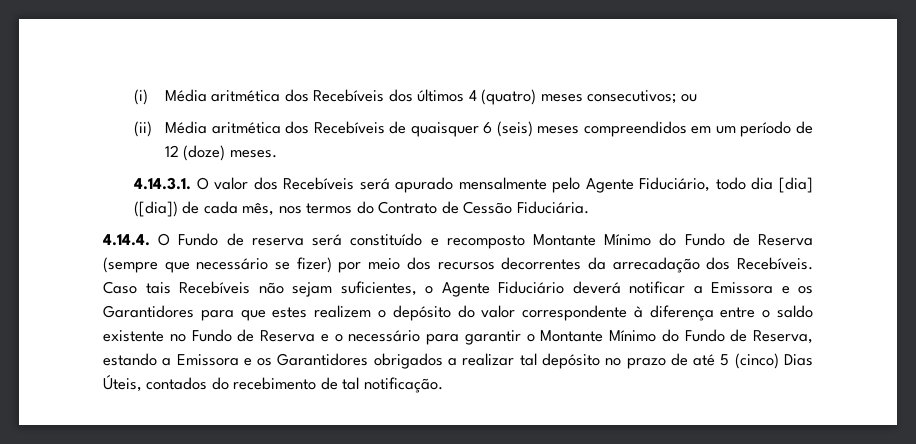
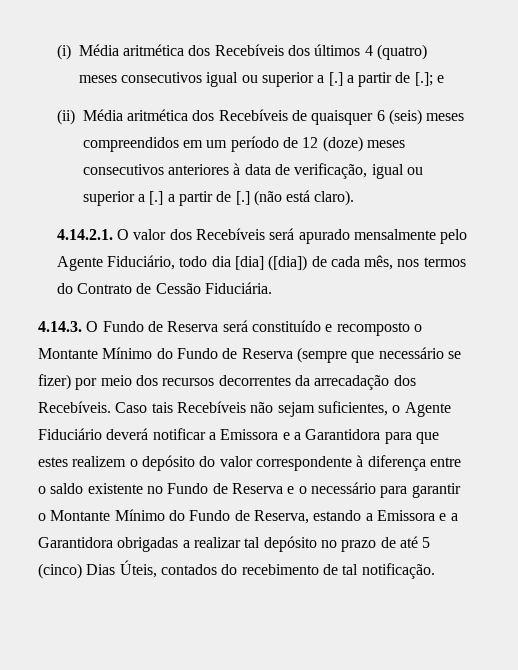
[587,90,697,104] consecutivos; ou -> [120,72,445,87] consecutivos igual ou superior a [.] a partir de [.]; e
[229,150,277,158] [133,177,191,190] meses. // 4.14.3.1. -> [366,140,405,148] [82,163,423,179] [82,190,355,206] [56,229,113,240] meses consecutivos anteriores à data de verificação, igual ou superior a [.] a partir de [.] (não está claro). // 4.14.2.1.
[103,234,150,246] 4.14.4. -> [38,321,82,332] 4.14.3.
[251,238,304,246] reserva -> [167,321,219,332] Reserva
(525, 242) none -> [413,324,422,332] o
[798,286,813,294] [103,305,194,318] os Garantidores -> [293,429,381,440] a Garantidora
[257,353,443,369] os Garantidores obrigados -> [450,513,458,521] [38,537,179,552] a Garantidora obrigadas

